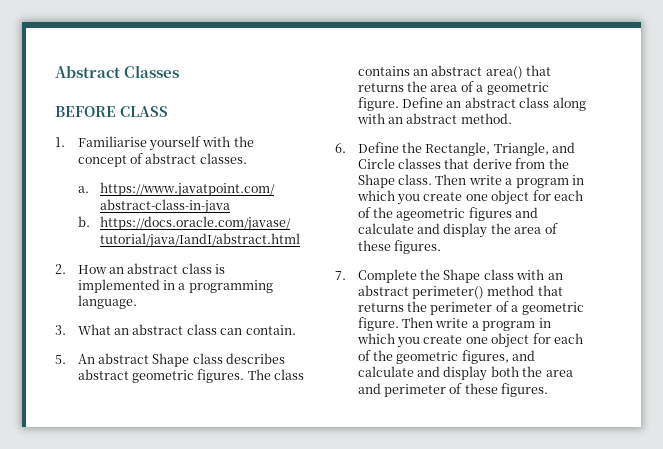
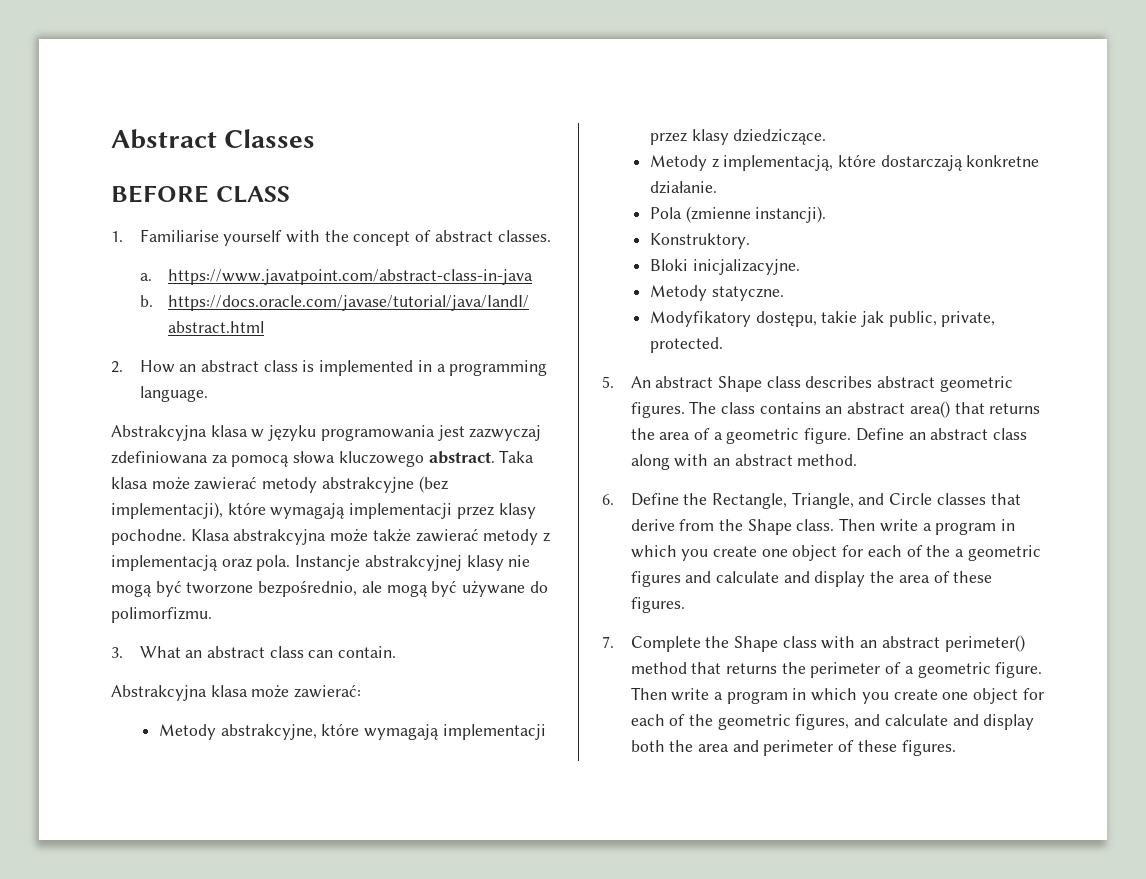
(137, 302) none -> [111,425,542,441] [111,450,535,467] [111,476,448,493] [111,502,536,519] [111,528,551,545] [111,555,531,571] [111,580,548,597] [111,607,212,623] // Abstrakcyjna klasa w języku programowania jest zazwyczaj zdefiniowana za pomocą słowa kluczowego abstract. Taka klasa może zawierać metody abstrakcyjne (bez implementacji), które wymagają implementacji przez klasy pochodne. Klasa abstrakcyjna może także zawierać metody z implementacją oraz pola. Instancje abstrakcyjnej klasy nie mogą być tworzone bezpośrednio, ale mogą być używane do polimorfizmu.
(296, 330) none -> [111,684,362,701] [158,723,546,740] [649,129,827,145] [649,154,1040,171] [649,181,717,194] [649,206,827,223] [649,233,750,249] [649,259,800,275] [649,285,784,301] [649,311,996,327] [649,337,723,353] // Abstrakcyjna klasa może zawierać: // Metody abstrakcyjne, które wymagają implementacji przez klasy dziedziczące. // Metody z implementacją, które dostarczają konkretne działanie. // Pola (zmienne instancji). // Konstruktory. // Bloki inicjalizacyjne. // Metody statyczne. // Modyfikatory dostępu, takie jak public, private, protected.
[396,208,466,221] ageometric -> [955,545,1041,561] a geometric

